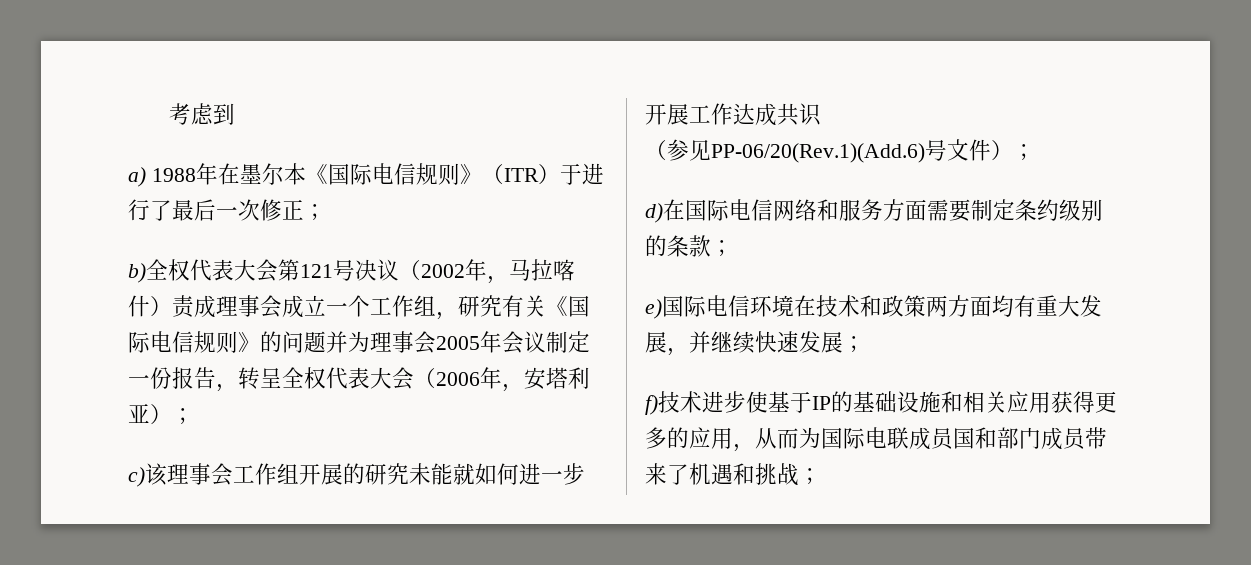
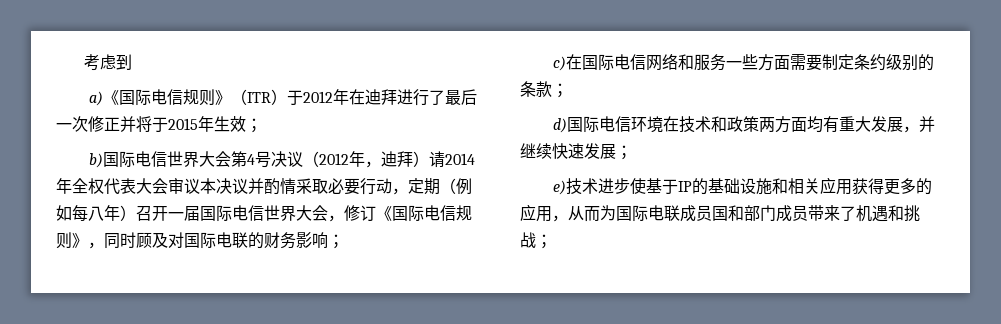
[151,163,306,185] 1988年在墨尔本 -> (104, 98) none
(582, 174) none -> [303,89,398,105] 2012年在迪拜
[304,204,326,220] [128,259,575,284] [128,295,590,320] [128,331,590,354] [128,367,590,392] [128,403,194,425] [128,463,585,487] [645,103,821,126] [645,139,1035,163] [645,203,663,223] ； // b)全权代表大会第121号决议（2002年，马拉喀什）责成理事会成立一个工作组，研究有关《国际电信规则》的问题并为理事会2005年会议制定一份报告，转呈全权代表大会（2006年，安塔利亚）； // c)该理事会工作组开展的研究未能就如何进一步开展工作达成共识 // （参见PP-06/20(Rev.1)(Add.6)号文件）； // d) -> [120,116,262,133] [89,151,476,168] [56,178,472,195] [56,205,472,222] [56,232,344,249] [553,56,567,71] 并将于2015年生效； // b)国际电信世界大会第4号决议（2012年，迪拜）请2014年全权代表大会审议本决议并酌情采取必要行动，定期（例如每八年）召开一届国际电信世界大会，修订《国际电信规则》，同时顾及对国际电联的财务影响； // c)
(883, 210) none -> [726,54,759,70] 一些
[645,299,662,319] e) -> [553,118,568,133] d)
[645,395,658,415] f) -> [553,180,567,195] e)

